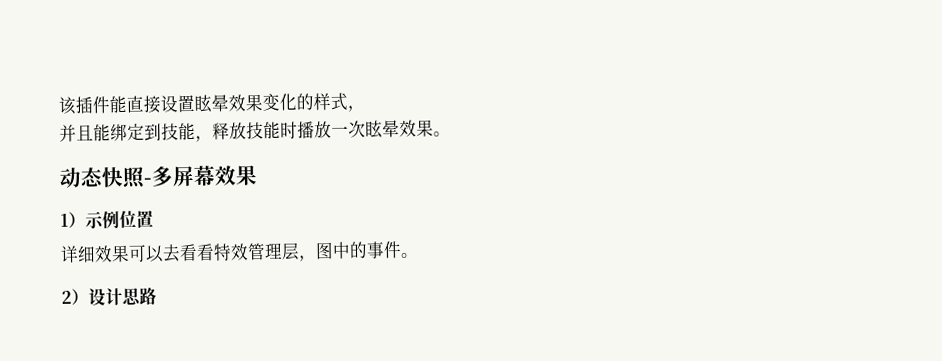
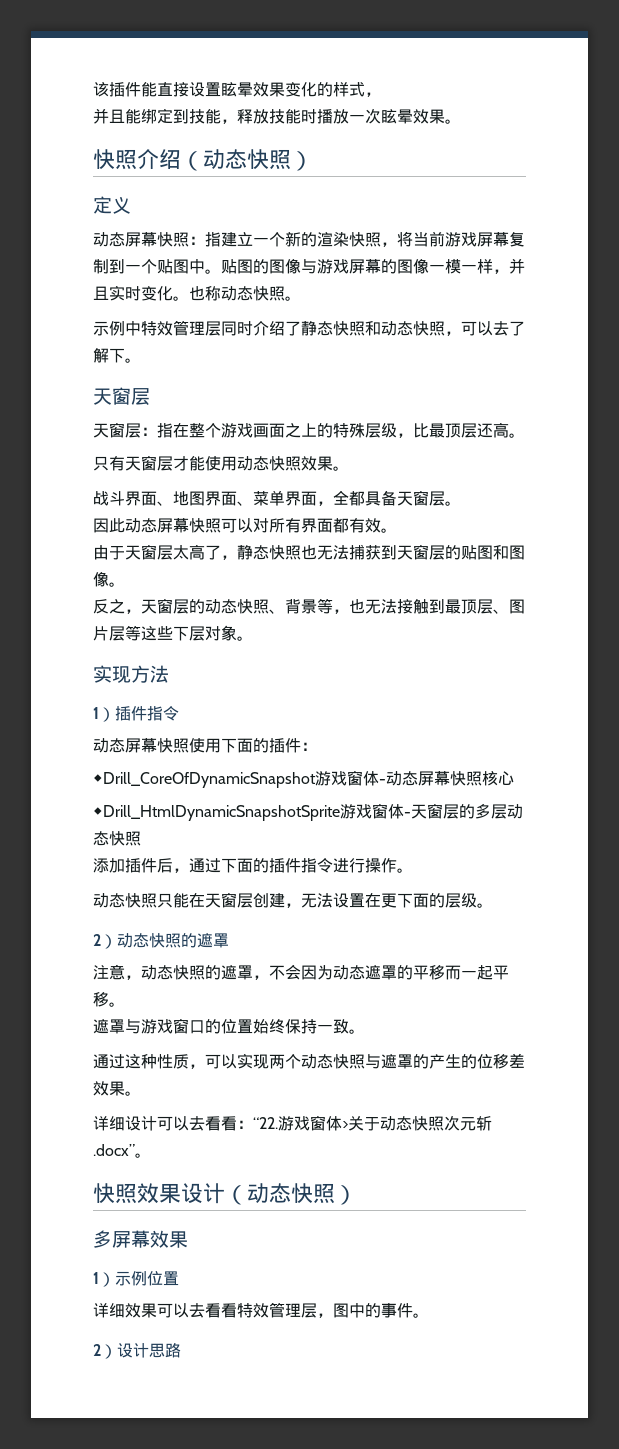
[59,166,153,189] 动态快照- -> [93,149,313,171] [93,196,131,214] [93,231,525,247] [93,258,525,274] [93,285,301,301] [93,320,525,336] [93,348,141,363] [93,387,150,405] [93,422,525,438] [93,455,349,471] [93,490,461,506] [93,518,397,533] [93,544,525,560] [93,572,125,587] [93,598,525,614] [93,625,253,641] [93,665,169,683] [93,706,179,722] [93,738,317,753] [93,770,514,788] [93,803,523,821] [93,831,141,846] [93,858,413,873] [93,892,493,908] [93,933,229,949] [93,964,509,980] [93,992,125,1007] [93,1018,365,1034] [93,1053,525,1069] [93,1081,141,1096] [93,1115,492,1131] [93,1144,151,1158] [93,1183,357,1205] 快照介绍（动态快照） // 定义 // 动态屏幕快照：指建立一个新的渲染快照，将当前游戏屏幕复制到一个贴图中。贴图的图像与游戏屏幕的图像一模一样，并且实时变化。也称动态快照。 // 示例中特效管理层同时介绍了静态快照和动态快照，可以去了解下。 // 天窗层 // 天窗层：指在整个游戏画面之上的特殊层级，比最顶层还高。 // 只有天窗层才能使用动态快照效果。 // 战斗界面、地图界面、菜单界面，全都具备天窗层。 // 因此动态屏幕快照可以对所有界面都有效。 // 由于天窗层太高了，静态快照也无法捕获到天窗层的贴图和图像。 // 反之，天窗层的动态快照、背景等，也无法接触到最顶层、图片层等这些下层对象。 // 实现方法 // 1）插件指令 // 动态屏幕快照使用下面的插件： // ◆Drill_CoreOfDynamicSnapshot游戏窗体-动态屏幕快照核心 // ◆Drill_HtmlDynamicSnapshotSprite游戏窗体-天窗层的多层动态快照 // 添加插件后，通过下面的插件指令进行操作。 // 动态快照只能在天窗层创建，无法设置在更下面的层级。 // 2）动态快照的遮罩 // 注意，动态快照的遮罩，不会因为动态遮罩的平移而一起平移。 // 遮罩与游戏窗口的位置始终保持一致。 // 通过这种性质，可以实现两个动态快照与遮罩的产生的位移差效果。 // 详细设计可以去看看：“22.游戏窗体>关于动态快照次元斩.docx”。 // 快照效果设计（动态快照） //

